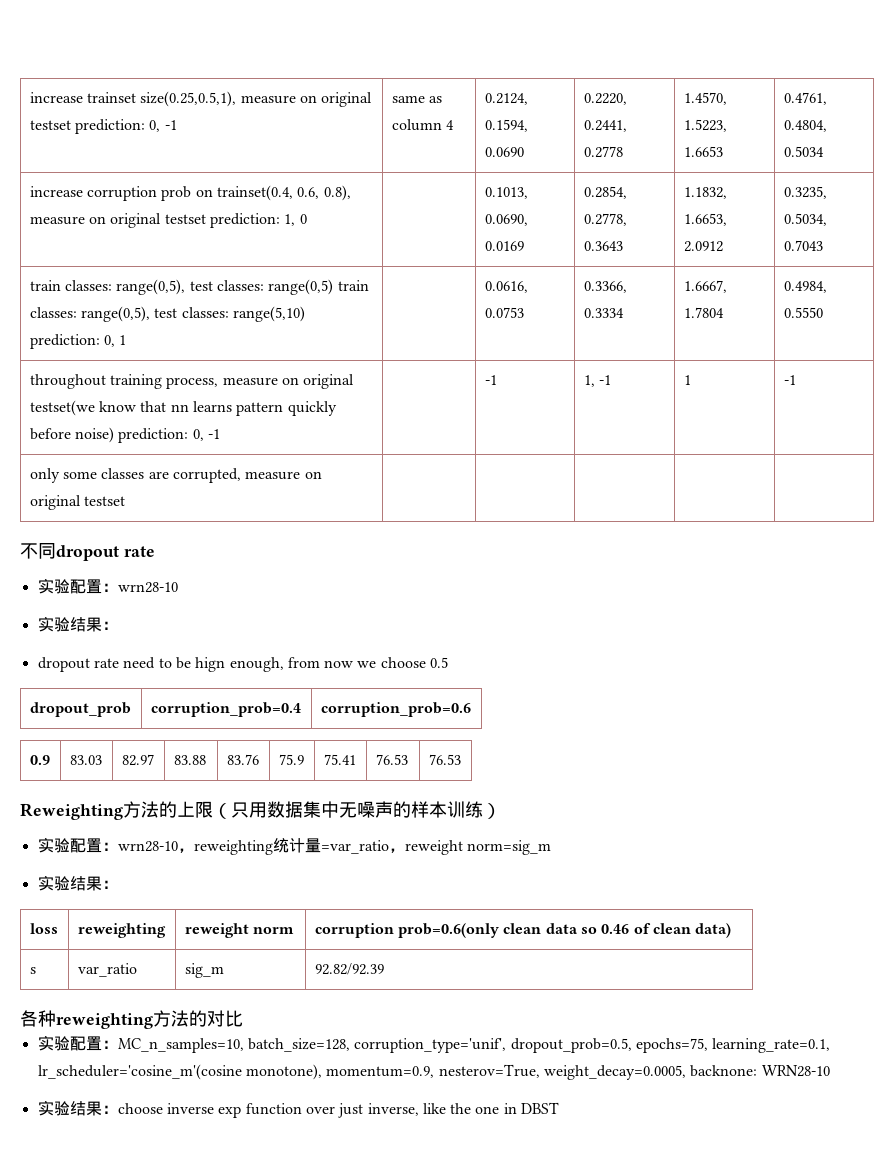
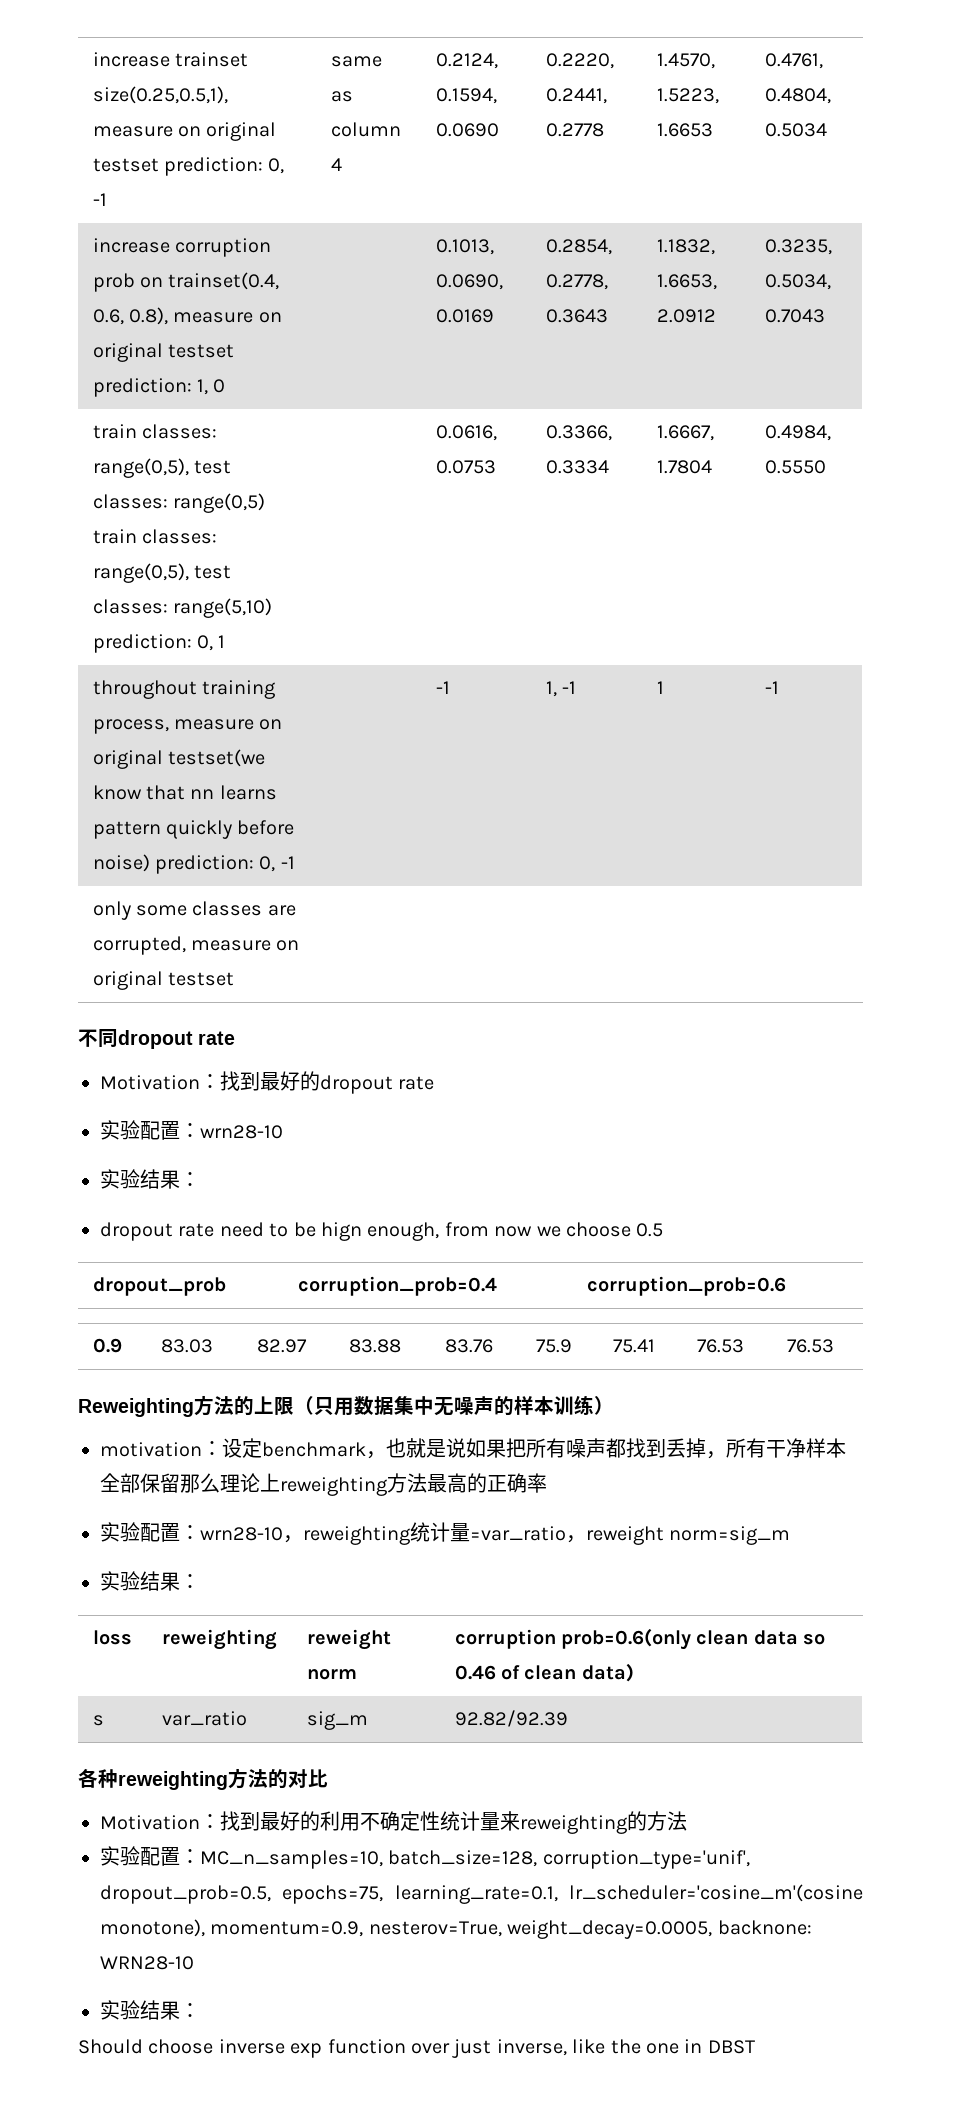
(155, 551) none -> [100,1071,435,1094] // Motivation：找到最好的dropout rate
(501, 811) none -> [100,1438,846,1459] [100,1473,547,1496] // motivation：设定benchmark，也就是说如果把所有噪声都找到丢掉，所有干净样本全部保留那么理论上reweighting方法最高的正确率
(243, 1018) none -> [100,1811,687,1834] // Motivation：找到最好的利用不确定性统计量来reweighting的方法
(118, 1109) none -> [78,2039,143,2054] // Should

